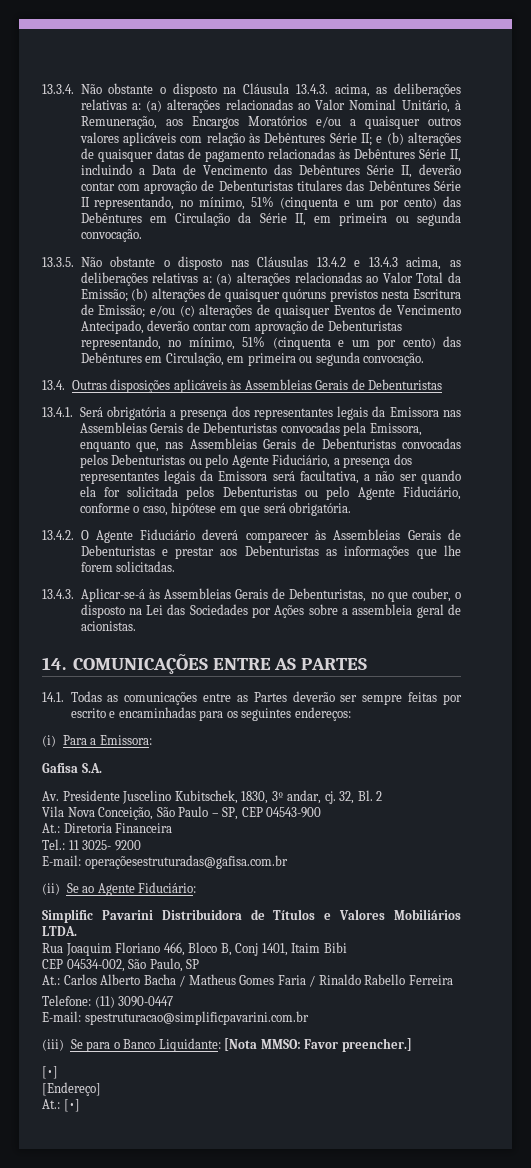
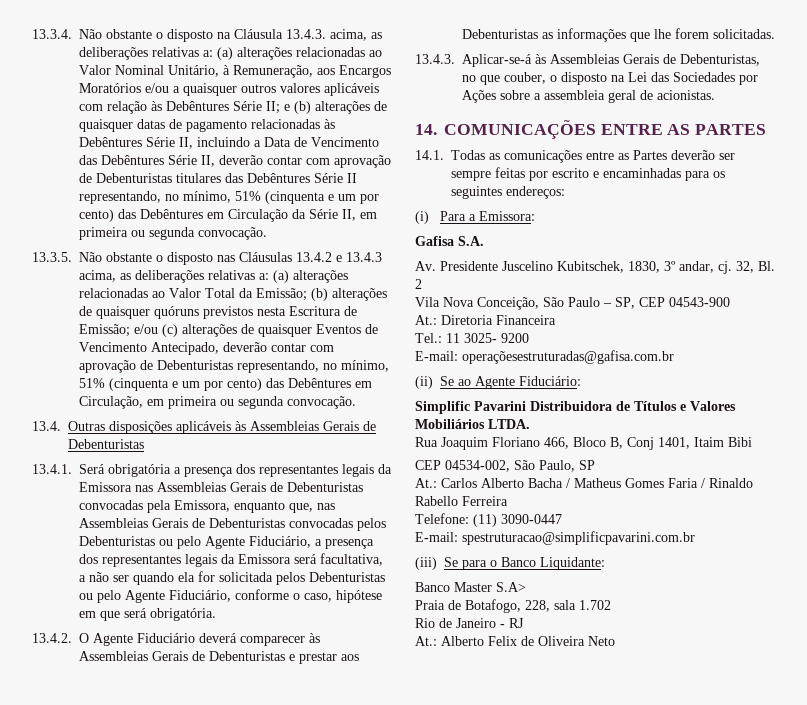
[224,1038,412,1052] [42,1066,58,1079] [42,1082,101,1096] [42,1099,80,1112] [Nota MMSO: Favor preencher.] // [•] // [Endereço] // At.: [•] -> [415,582,526,592] [415,599,611,613] [415,618,524,628] [415,636,615,646] // Banco Master S.A> // Praia de Botafogo, 228, sala 1.702 // Rio de Janeiro - RJ // At.: Alberto Felix de Oliveira Neto

